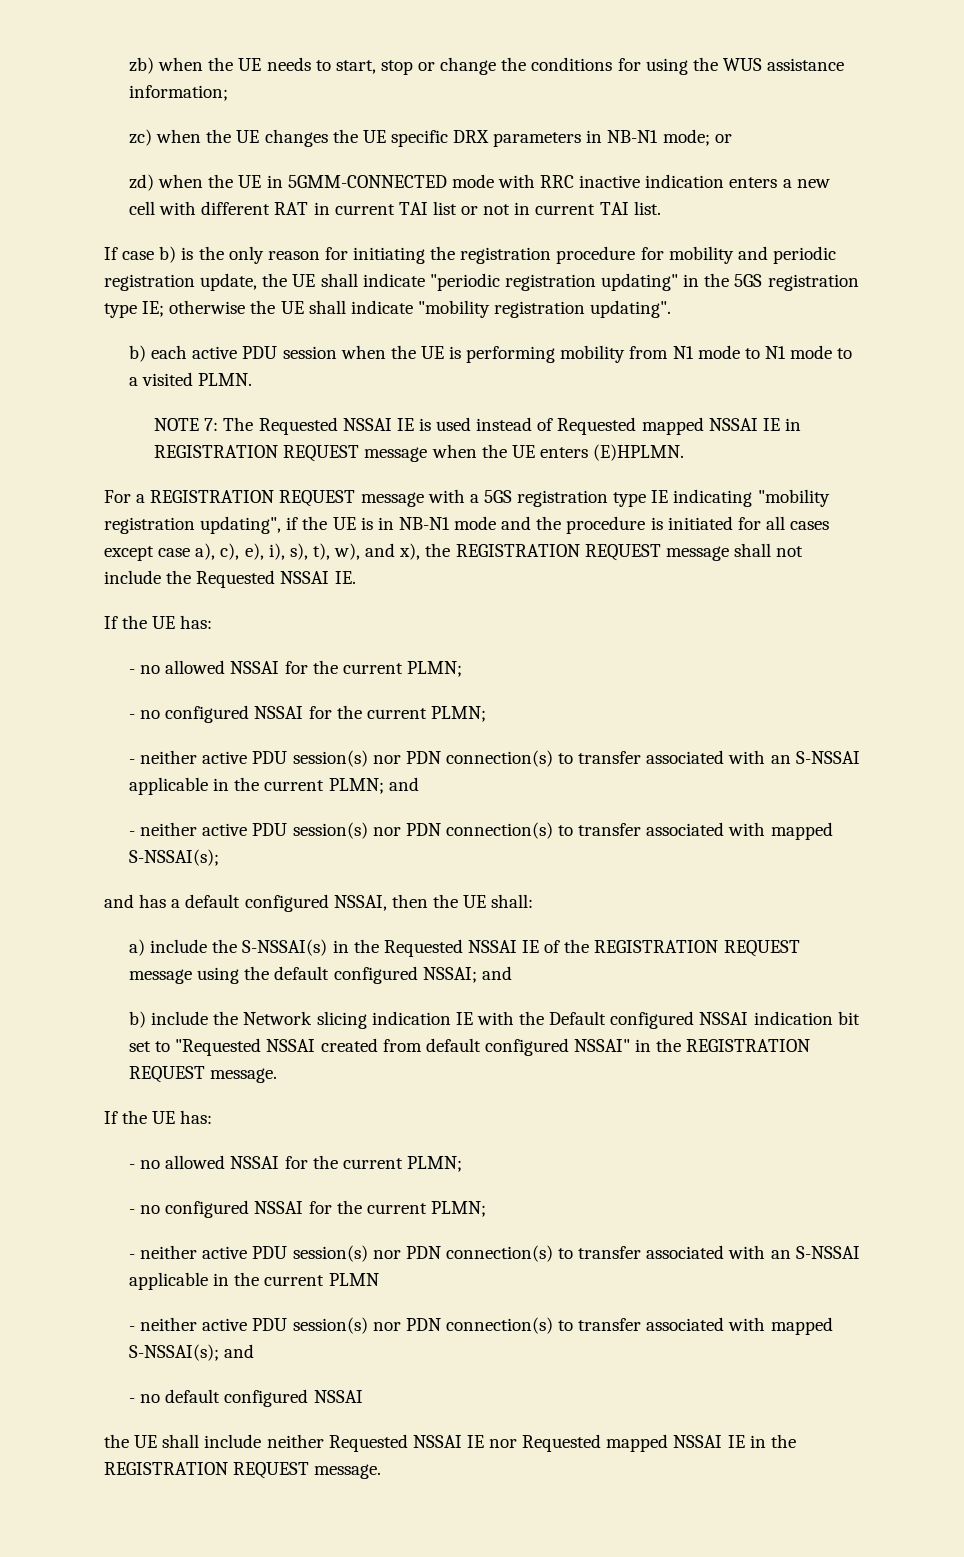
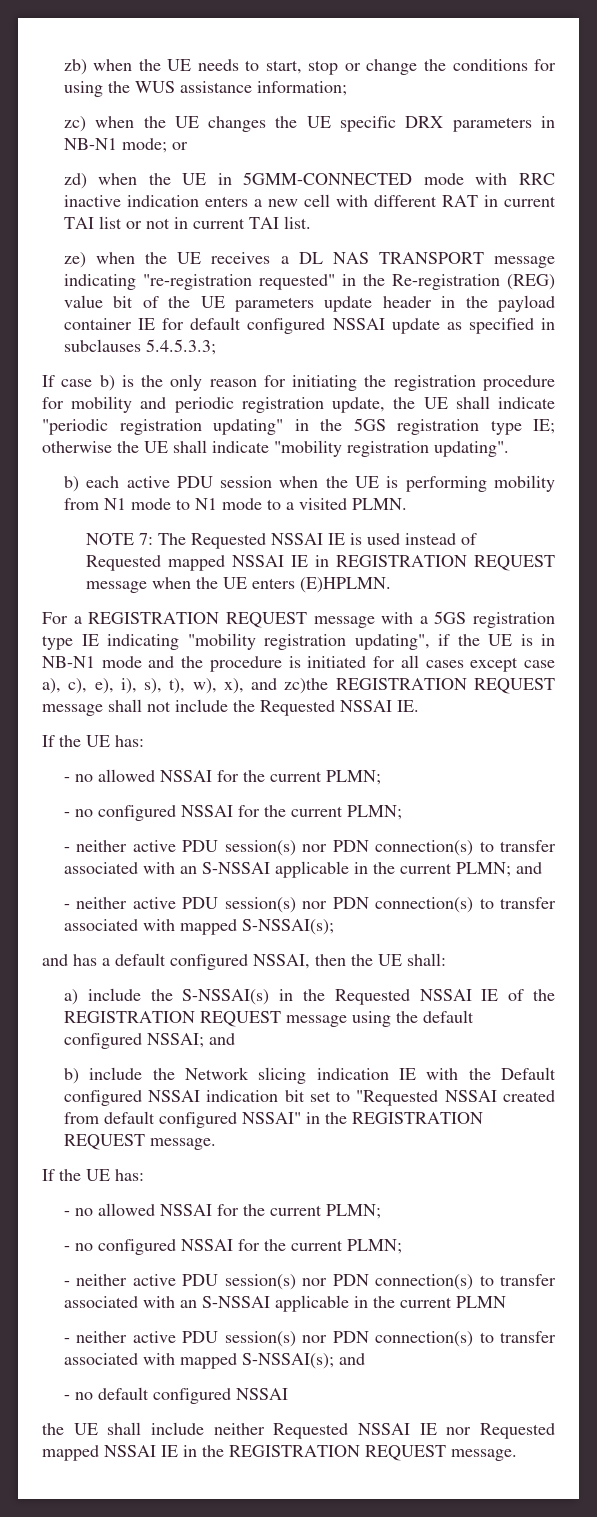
(661, 208) none -> [63,252,555,268] [63,274,556,290] [63,295,555,312] [63,317,555,334] [63,339,216,355] // ze) when the UE receives a DL NAS TRANSPORT message indicating "re-registration requested" in the Re-registration (REG) value bit of the UE parameters update header in the payload container IE for default configured NSSAI update as specified in subclauses 5.4.5.3.3;
[365,543,451,560] and x), the -> [223,678,329,694] x), and zc)the

